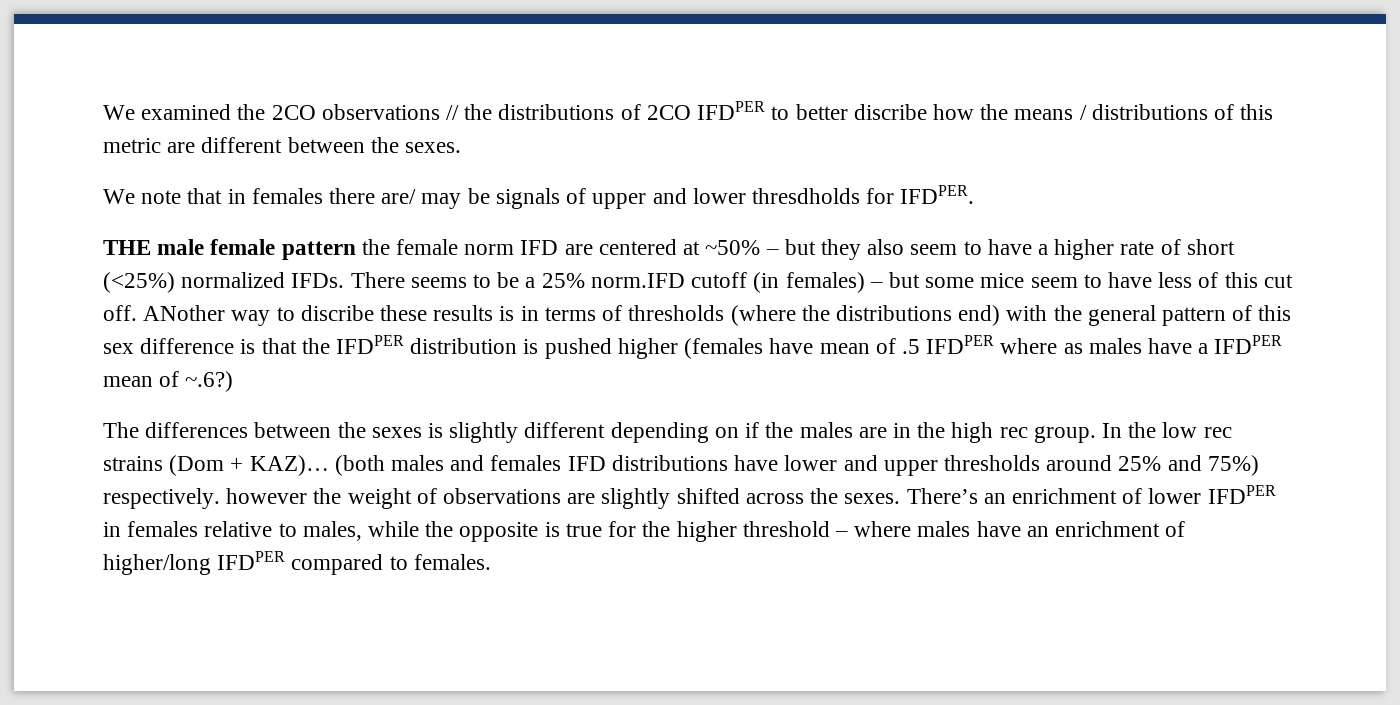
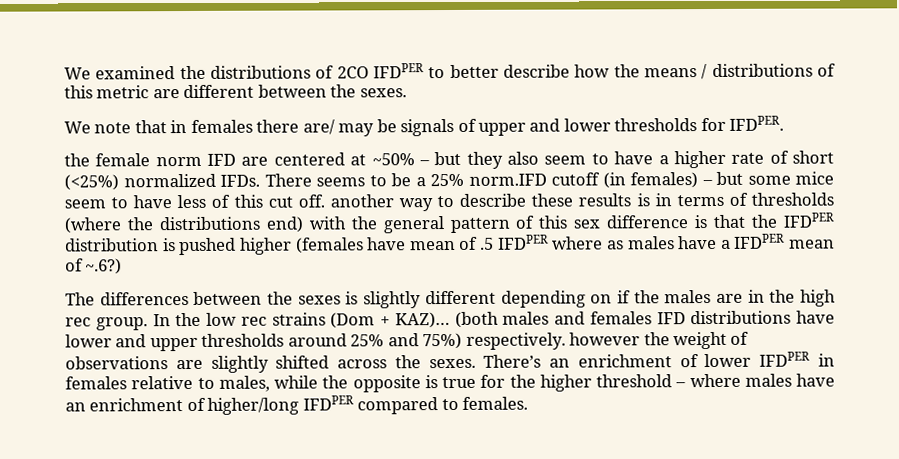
[271,104,493,120] 2CO observations // the -> (206, 72) none
[853,104,927,120] discribe -> [502,64,570,78] describe
[751,188,860,204] thresdholds -> [614,118,698,132] thresholds
[103,239,356,260] THE male female pattern -> (785, 123) none
[143,305,226,321] ANother -> [329,194,394,208] another
[300,305,374,321] discribe -> [459,193,527,207] describe

